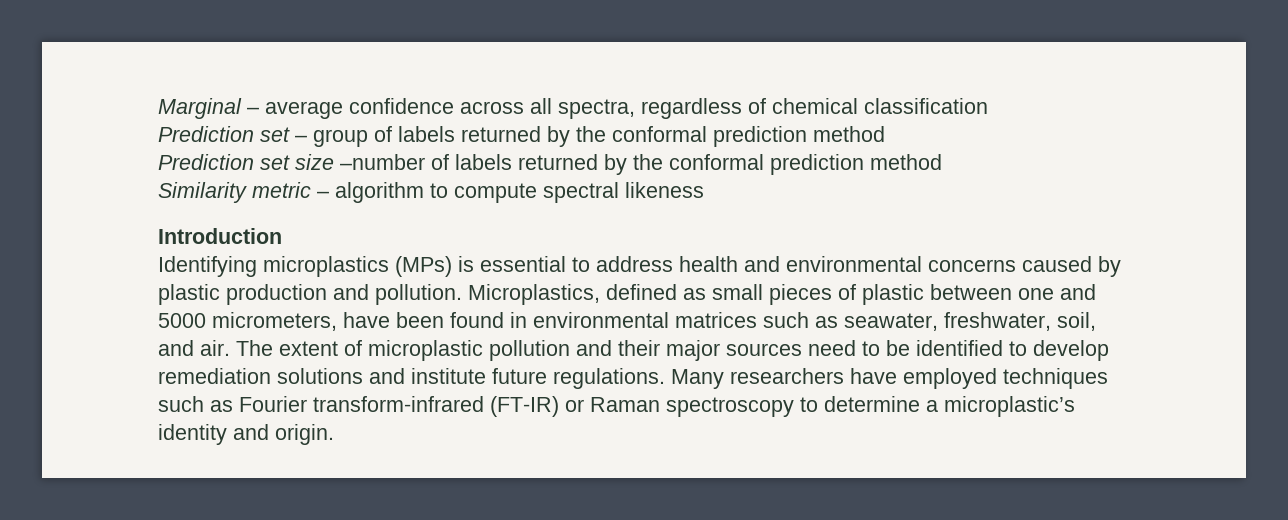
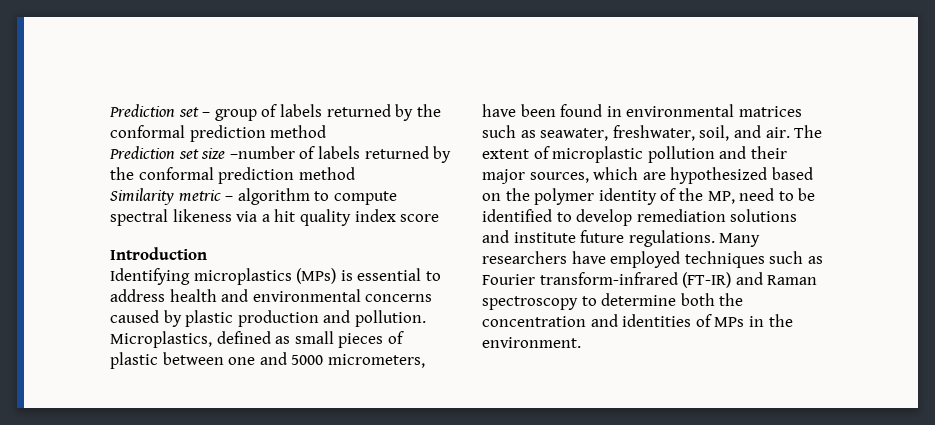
[158,98,988,119] Marginal – average confidence across all spectra, regardless of chemical classification // -> (109, 110) none
(704, 190) none -> [236,209,440,226] via a hit quality index score
[726,343,802,356] sources -> [529,167,813,184] [482,188,735,205] sources, which are hypothesized based on the polymer identity of the MP,
[565,399,584,412] or -> [735,272,763,285] and
[926,396,1075,417] [158,424,334,445] a microplastic’s identity and origin. -> [680,293,744,306] [482,314,793,327] [482,337,581,348] both the concentration and identities of MPs in the environment.

